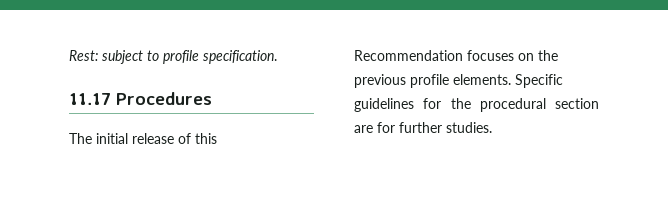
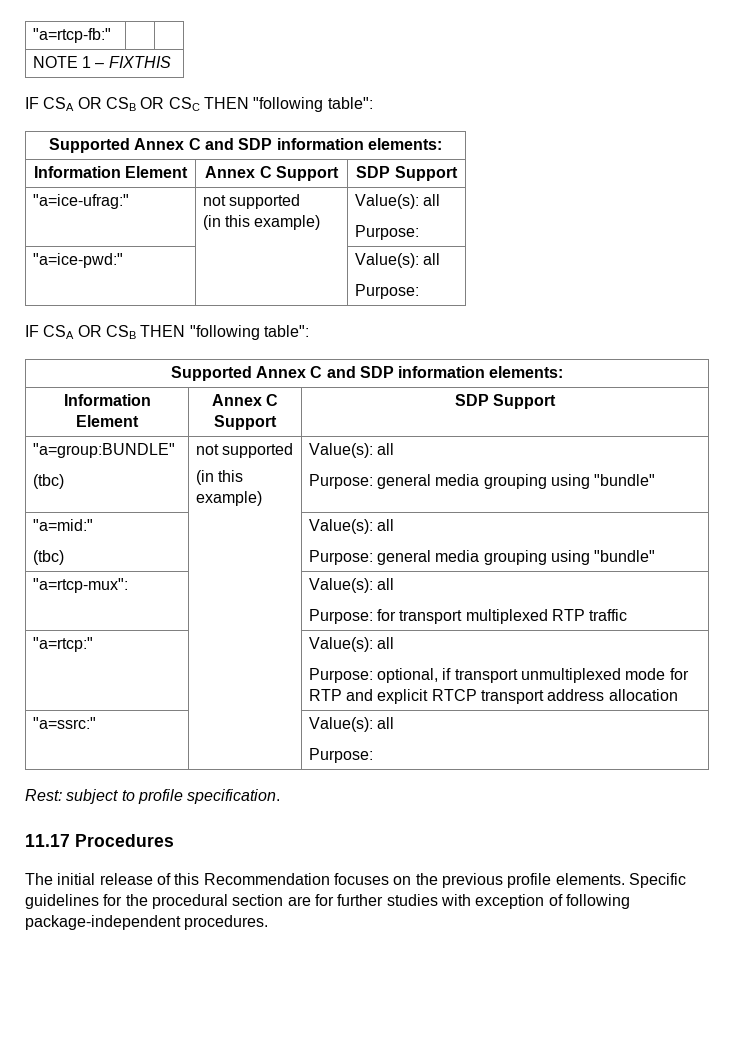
(69, 55) none -> [32,28,111,43] [32,56,171,68] [25,97,373,112] [49,138,442,153] [33,166,189,178] [205,166,339,181] [356,166,458,181] [32,194,129,209] [202,194,300,209] [202,215,321,230] [354,194,440,209] [354,225,419,240] [32,253,123,268] [354,253,440,268] [354,284,419,299] [25,325,309,340] [170,366,564,381] [63,394,151,406] [76,415,139,427] [211,394,279,406] [214,415,277,430] [454,394,557,409] [32,443,175,458] [32,474,64,489] [195,443,293,458] [195,470,243,485] [195,491,262,506] [308,443,394,458] [308,474,656,489] [32,519,93,531] [32,550,64,565] [308,519,394,534] [308,550,656,565] [32,578,128,593] [308,578,394,593] [308,609,628,624] [32,637,93,652] [308,637,394,652] [308,668,689,683] [308,689,678,704] [32,717,96,729] [308,717,394,732] [308,748,373,763] "a=rtcp-fb:" | | // NOTE 1 – FIXTHIS // IF CSA OR CSB OR CSC THEN "following table": // Supported Annex C and SDP information elements: // Information Element | Annex C Support | SDP Support // "a=ice-ufrag:" | not supported // (in this example) | Value(s): all // Purpose: // "a=ice-pwd:" | | Value(s): all // Purpose: // IF CSA OR CSB THEN "following table": // Supported Annex C and SDP information elements: // Information Element | Annex C Support | SDP Support // "a=group:BUNDLE" // (tbc) | not supported // (in this example) | Value(s): all // Purpose: general media grouping using "bundle" // "a=mid:" // (tbc) | | Value(s): all // Purpose: general media grouping using "bundle" // "a=rtcp-mux": | | Value(s): all // Purpose: for transport multiplexed RTP traffic // "a=rtcp:" | | Value(s): all // Purpose: optional, if transport unmultiplexed mode for RTP and explicit RTCP transport address allocation // "a=ssrc:" | | Value(s): all // Purpose: //
[446,122,492,133] studies. -> [386,894,630,909] [25,915,269,930] studies with exception of following package-independent procedures.

